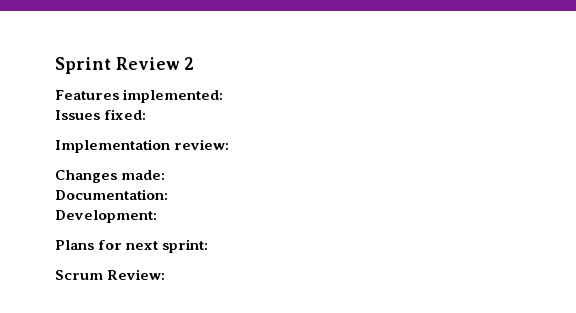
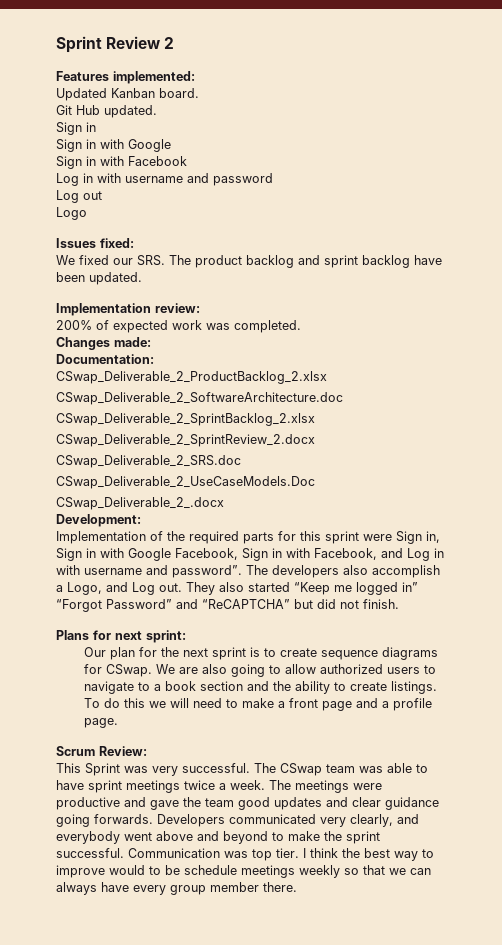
[55,109,147,120] [55,139,230,153] [55,170,166,183] [55,189,168,200] [55,210,157,223] [55,239,209,253] [55,269,166,280] Issues fixed: // Implementation review: // Changes made: // Documentation: // Development: // Plans for next sprint: // Scrum Review: -> [56,88,199,101] [56,105,157,118] [56,122,96,135] [56,139,171,152] [56,156,187,169] [56,173,273,186] [56,190,102,203] [56,207,87,220] [56,238,134,248] [56,255,442,268] [56,272,142,285] [56,303,200,316] [56,320,301,333] [56,337,151,350] [56,354,154,364] [56,371,327,384] [56,392,343,405] [56,413,315,426] [56,434,315,447] [56,455,241,468] [56,476,315,489] [56,497,224,510] [56,514,141,527] [56,531,440,544] [56,548,444,561] [56,565,440,578] [56,582,418,595] [56,599,399,612] [56,630,186,643] [83,647,438,660] [83,664,436,677] [83,681,437,694] [83,698,432,711] [83,718,118,728] [56,746,147,756] [56,763,428,776] [56,780,382,793] [56,797,439,810] [56,814,419,827] [56,831,380,844] [56,848,434,861] [56,865,431,878] [56,882,297,895] Updated Kanban board. // Git Hub updated. // Sign in // Sign in with Google // Sign in with Facebook // Log in with username and password // Log out // Logo // Issues fixed: // We fixed our SRS. The product backlog and sprint backlog have been updated. // Implementation review: // 200% of expected work was completed. // Changes made: // Documentation: // CSwap_Deliverable_2_ProductBacklog_2.xlsx // CSwap_Deliverable_2_SoftwareArchitecture.doc // CSwap_Deliverable_2_SprintBacklog_2.xlsx // CSwap_Deliverable_2_SprintReview_2.docx // CSwap_Deliverable_2_SRS.doc // CSwap_Deliverable_2_UseCaseModels.Doc // CSwap_Deliverable_2_.docx // Development: // Implementation of the required parts for this sprint were Sign in, Sign in with Google Facebook, Sign in with Facebook, and Log in with username and password”. The developers also accomplish a Logo, and Log out. They also started “Keep me logged in” “Forgot Password” and “ReCAPTCHA” but did not finish. // Plans for next sprint: // Our plan for the next sprint is to create sequence diagrams for CSwap. We are also going to allow authorized users to navigate to a book section and the ability to create listings. To do this we will need to make a front page and a profile page. // Scrum Review: // This Sprint was very successful. The CSwap team was able to have sprint meetings twice a week. The meetings were productive and gave the team good updates and clear guidance going forwards. Developers communicated very clearly, and everybody went above and beyond to make the sprint successful. Communication was top tier. I think the best way to improve would to be schedule meetings weekly so that we can always have every group member there.

